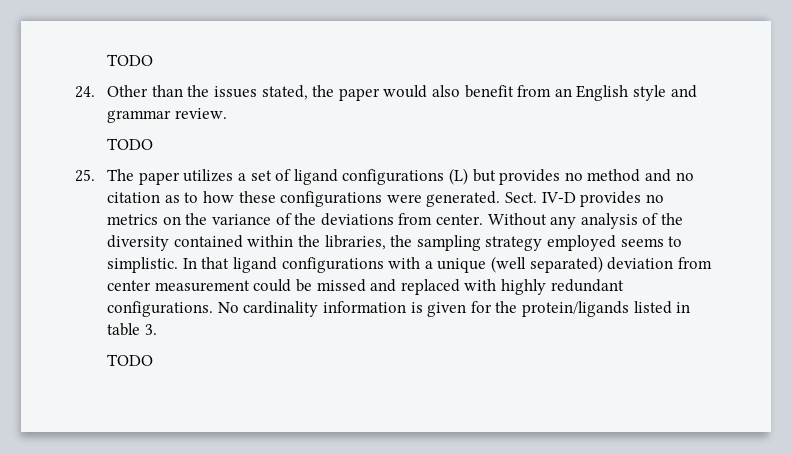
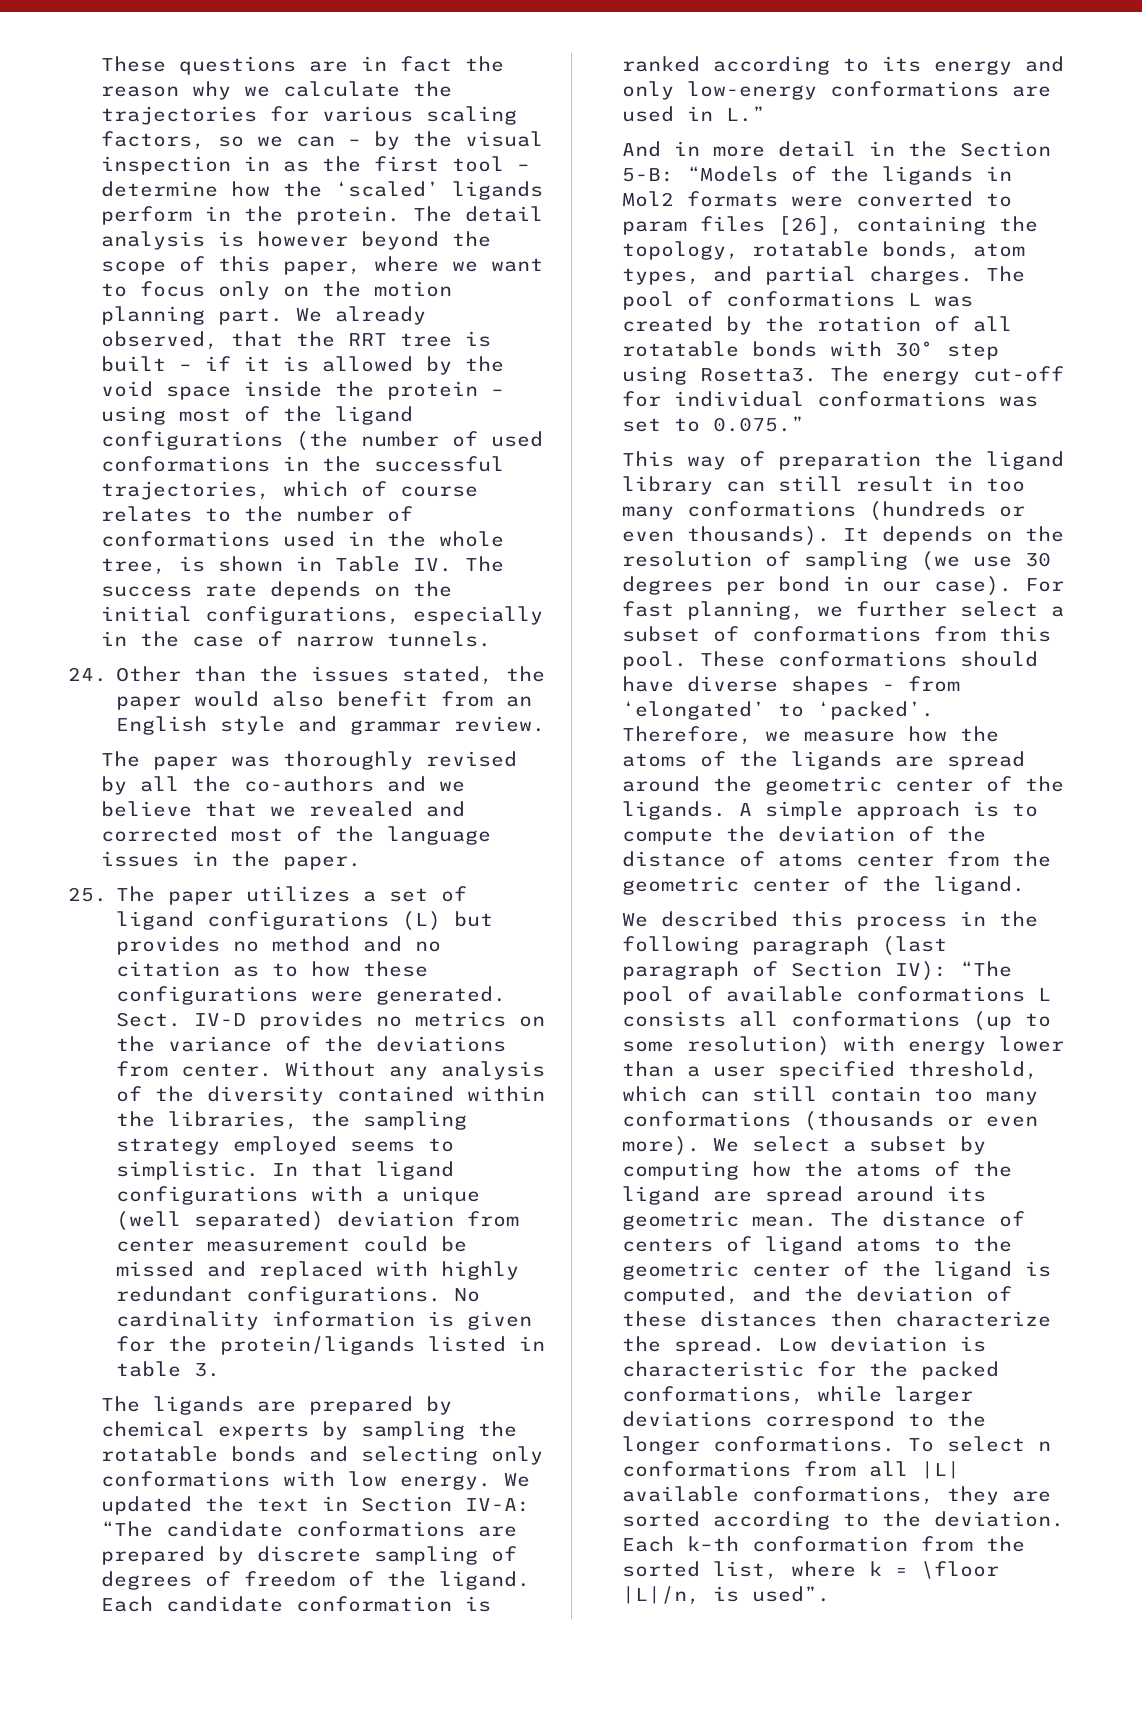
[107,54,154,66] TODO -> [100,56,504,75] [100,81,452,100] [100,106,517,125] [100,131,543,150] [100,156,530,175] [100,181,543,200] [100,206,543,225] [100,231,491,250] [100,256,543,275] [100,281,452,300] [100,306,426,325] [100,331,491,350] [100,356,504,375] [100,381,504,400] [100,406,413,425] [100,431,543,451] [100,456,504,472] [100,481,478,500] [100,506,413,522] [100,531,504,547] [100,556,504,575] [100,581,452,600] [100,606,543,625] [100,631,491,647] These questions are in fact the reason why we calculate the trajectories for various scaling factors, so we can – by the visual inspection in as the first tool – determine how the ‘scaled’ ligands perform in the protein. The detail analysis is however beyond the scope of this paper, where we want to focus only on the motion planning part. We already observed, that the RRT tree is built – if it is allowed by the void space inside the protein – using most of the ligand configurations (the number of used conformations in the successful trajectories, which of course relates to the number of conformations used in the whole tree, is shown in Table IV. The success rate depends on the initial configurations, especially in the case of narrow tunnels.
[107,138,154,150] TODO -> [100,751,517,770] [100,776,465,795] [100,801,465,817] [100,826,491,845] [100,851,361,870] The paper was thoroughly revised by all the co-authors and we believe that we revealed and corrected most of the language issues in the paper.
[107,354,154,366] TODO -> [100,1396,452,1415] [100,1421,517,1440] [100,1446,543,1465] [100,1471,530,1490] [100,1496,530,1515] [100,1521,517,1537] [100,1546,517,1565] [100,1571,530,1590] [100,1596,491,1612] [621,56,1064,75] [621,81,1051,100] [621,106,765,122] [621,141,1051,157] [621,166,1012,185] [621,191,1012,207] [621,216,1038,235] [621,241,1025,260] [621,266,1025,285] [621,291,973,310] [621,316,1012,335] [621,341,999,360] [621,366,1064,385] [621,391,1038,407] [621,416,804,432] [621,451,1064,470] [621,476,1025,495] [621,501,1025,521] [621,526,1064,546] [621,551,1051,571] [621,576,1064,596] [621,601,1064,620] [621,626,1051,642] [621,651,1038,670] [621,676,960,695] [621,701,934,720] [621,726,999,745] [621,751,1025,770] [621,776,1064,795] [621,801,1038,820] [621,826,986,845] [621,851,1051,867] [621,876,1025,895] [621,911,1038,930] [621,936,947,956] [621,961,1012,981] [621,986,1051,1005] [621,1011,1051,1031] [621,1036,1064,1056] [621,1061,1038,1080] [621,1086,1038,1105] [621,1111,1038,1131] [621,1136,986,1156] [621,1161,1012,1180] [621,1186,986,1205] [621,1211,1025,1230] [621,1236,1012,1255] [621,1261,1051,1280] [621,1286,1012,1305] [621,1311,1051,1327] [621,1336,986,1355] [621,1361,999,1380] [621,1386,973,1405] [621,1411,986,1430] [621,1436,1051,1455] [621,1461,960,1479] [621,1486,1051,1505] [621,1511,1064,1530] [621,1536,1025,1552] [621,1561,999,1580] [621,1586,830,1605] The ligands are prepared by chemical experts by sampling the rotatable bonds and selecting only conformations with low energy. We updated the text in Section IV-A: “The candidate conformations are prepared by discrete sampling of degrees of freedom of the ligand. Each candidate conformation is ranked according to its energy and only low-energy conformations are used in L.” // And in more detail in the Section 5-B: “Models of the ligands in Mol2 formats were converted to param files [26], containing the topology, rotatable bonds, atom types, and partial charges. The pool of conformations L was created by the rotation of all rotatable bonds with 30° step using Rosetta3. The energy cut-off for individual conformations was set to 0.075.” // This way of preparation the ligand library can still result in too many conformations (hundreds or even thousands). It depends on the resolution of sampling (we use 30 degrees per bond in our case). For fast planning, we further select a subset of conformations from this pool. These conformations should have diverse shapes - from ‘elongated’ to ‘packed’. Therefore, we measure how the atoms of the ligands are spread around the geometric center of the ligands. A simple approach is to compute the deviation of the distance of atoms center from the geometric center of the ligand. // We described this process in the following paragraph (last paragraph of Section IV): “The pool of available conformations L consists all conformations (up to some resolution) with energy lower than a user specified threshold, which can still contain too many conformations (thousands or even more). We select a subset by computing how the atoms of the ligand are spread around its geometric mean. The distance of centers of ligand atoms to the geometric center of the ligand is computed, and the deviation of these distances then characterize the spread. Low deviation is characteristic for the packed conformations, while larger deviations correspond to the longer conformations. To select n conformations from all |L| available conformations, they are sorted according to the deviation. Each k−th conformation from the sorted list, where k = \floor |L|/n, is used”.

